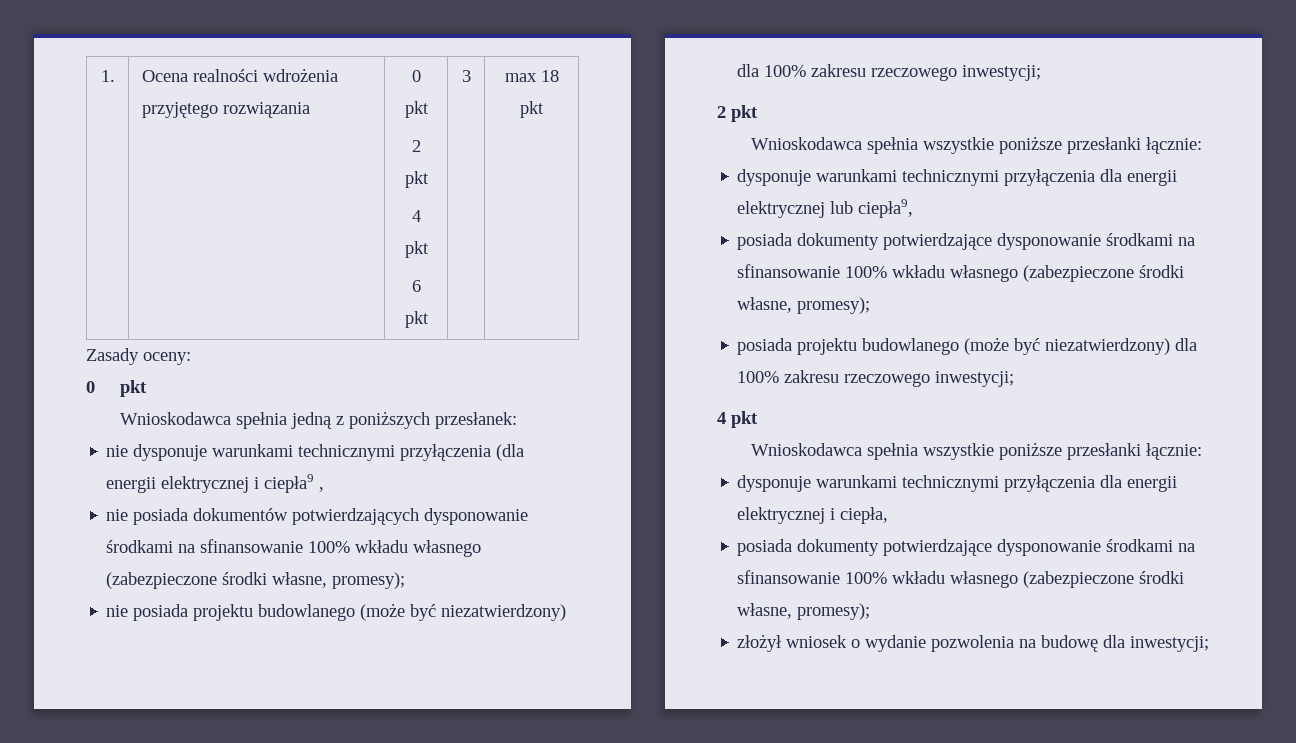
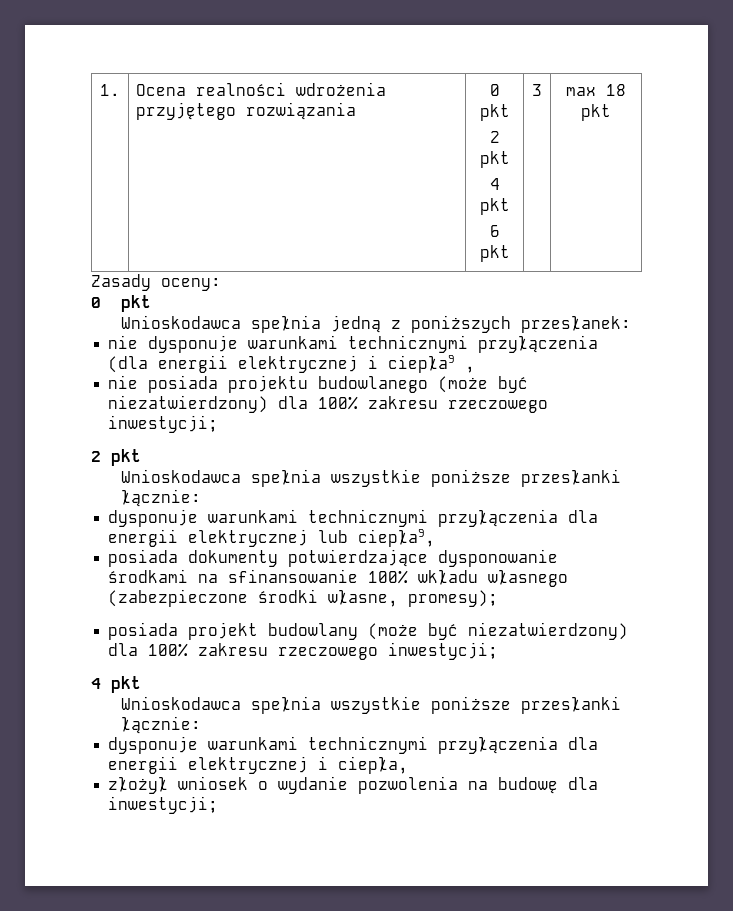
[106,508,529,525] [106,539,482,557] [106,572,406,589] // nie posiada dokumentów potwierdzających dysponowanie środkami na sfinansowanie 100% wkładu własnego (zabezpieczone środki własne, promesy); -> (476, 369) none
[797,338,960,355] projektu budowlanego -> [188,622,359,640] projekt budowlany
[737,539,1196,556] [737,570,1185,588] [737,603,871,620] // posiada dokumenty potwierdzające dysponowanie środkami na sfinansowanie 100% wkładu własnego (zabezpieczone środki własne, promesy); -> (409, 765) none

